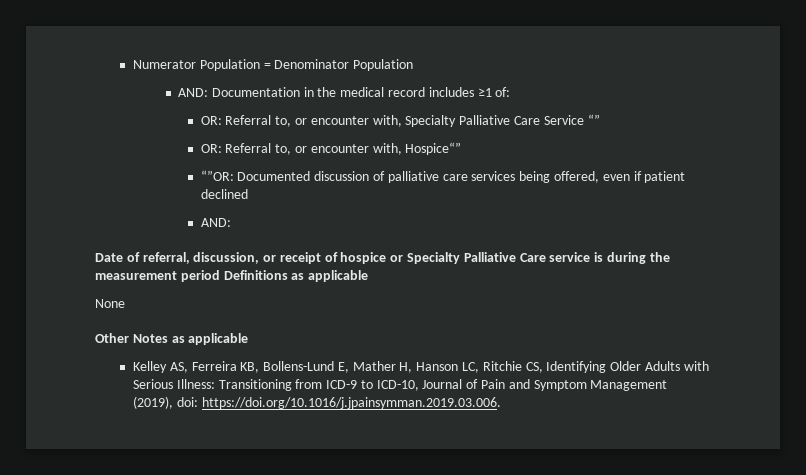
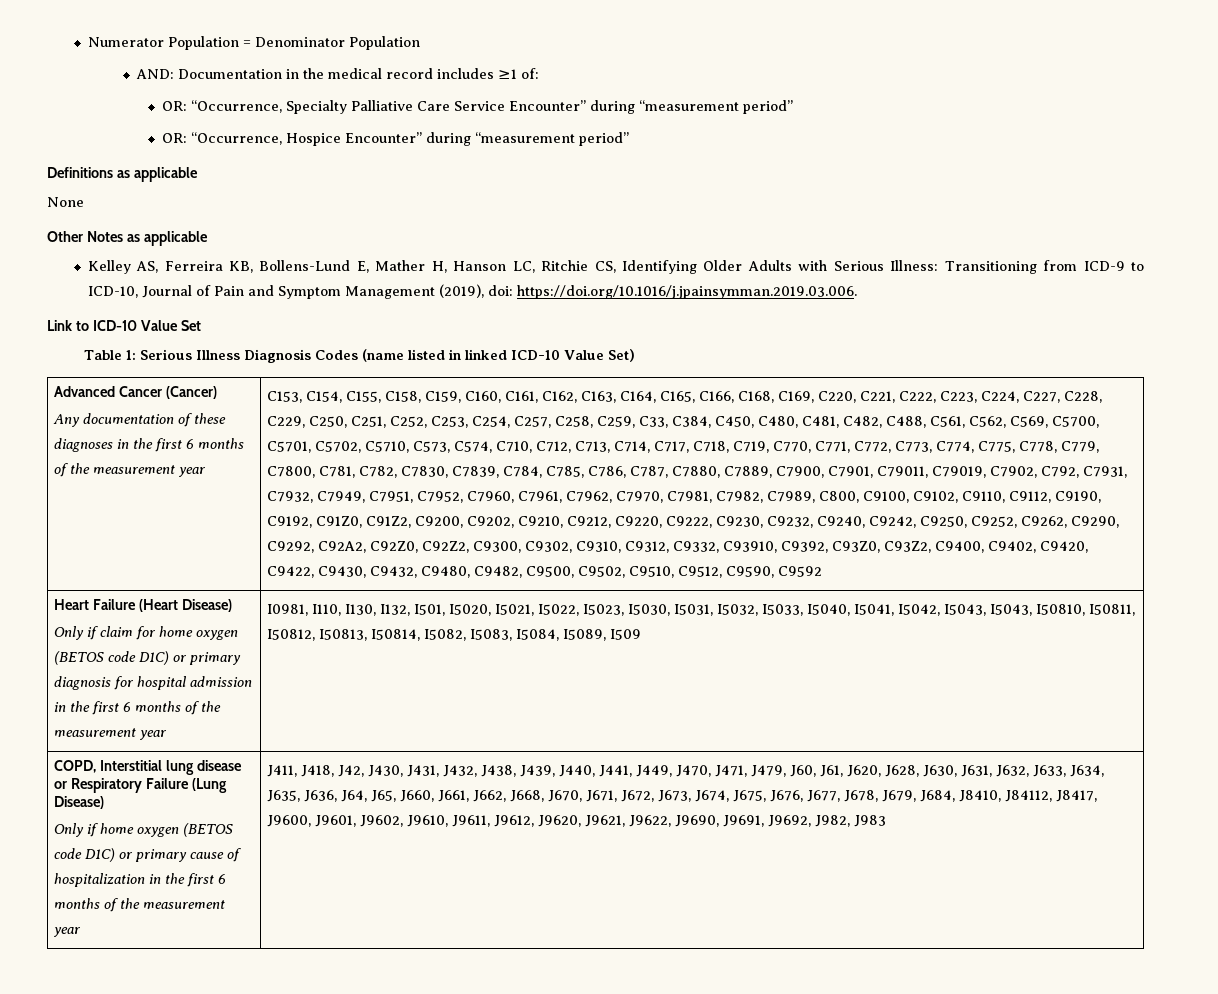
[225,114,600,127] [200,142,462,155] [200,170,686,183] [200,189,248,199] [200,218,231,227] [95,252,670,264] [95,270,220,282] Referral to, or encounter with, Specialty Palliative Care Service “” // OR: Referral to, or encounter with, Hospice“” // “”OR: Documented discussion of palliative care services being offered, even if patient declined // AND: // Date of referral, discussion, or receipt of hospice or Specialty Palliative Care service is during the measurement period -> [190,100,793,114] [161,132,629,146] “Occurrence, Specialty Palliative Care Service Encounter” during “measurement period” // OR: “Occurrence, Hospice Encounter” during “measurement period” //
(501, 403) none -> [47,320,201,331] [83,349,635,363] [54,386,218,399] [53,413,227,427] [54,438,245,452] [54,463,207,477] [267,391,1103,403] [267,416,1100,428] [267,441,1100,453] [267,466,1128,478] [267,491,1102,503] [267,516,1120,528] [267,541,1089,553] [267,566,823,578] [54,599,233,612] [54,626,239,640] [54,651,242,665] [54,676,253,690] [54,701,222,715] [54,728,168,740] [267,604,1136,616] [267,629,642,641] [54,760,243,775] [54,778,228,793] [54,796,105,809] [54,823,234,837] [54,848,242,862] [54,873,227,887] [54,898,226,912] [54,927,82,937] [267,765,1105,777] [267,790,1098,802] [267,815,887,827] // Link to ICD-10 Value Set // Table 1: Serious Illness Diagnosis Codes (name listed in linked ICD-10 Value Set) // Advanced Cancer (Cancer) // Any documentation of these diagnoses in the first 6 months of the measurement year | C153, C154, C155, C158, C159, C160, C161, C162, C163, C164, C165, C166, C168, C169, C220, C221, C222, C223, C224, C227, C228, C229, C250, C251, C252, C253, C254, C257, C258, C259, C33, C384, C450, C480, C481, C482, C488, C561, C562, C569, C5700, C5701, C5702, C5710, C573, C574, C710, C712, C713, C714, C717, C718, C719, C770, C771, C772, C773, C774, C775, C778, C779, C7800, C781, C782, C7830, C7839, C784, C785, C786, C787, C7880, C7889, C7900, C7901, C79011, C79019, C7902, C792, C7931, C7932, C7949, C7951, C7952, C7960, C7961, C7962, C7970, C7981, C7982, C7989, C800, C9100, C9102, C9110, C9112, C9190, C9192, C91Z0, C91Z2, C9200, C9202, C9210, C9212, C9220, C9222, C9230, C9232, C9240, C9242, C9250, C9252, C9262, C9290, C9292, C92A2, C92Z0, C92Z2, C9300, C9302, C9310, C9312, C9332, C93910, C9392, C93Z0, C93Z2, C9400, C9402, C9420, C9422, C9430, C9432, C9480, C9482, C9500, C9502, C9510, C9512, C9590, C9592 // Heart Failure (Heart Disease) // Only if claim for home oxygen (BETOS code D1C) or primary diagnosis for hospital admission in the first 6 months of the measurement year | I0981, I110, I130, I132, I501, I5020, I5021, I5022, I5023, I5030, I5031, I5032, I5033, I5040, I5041, I5042, I5043, I5043, I50810, I50811, I50812, I50813, I50814, I5082, I5083, I5084, I5089, I509 // COPD, Interstitial lung disease or Respiratory Failure (Lung Disease) // Only if home oxygen (BETOS code D1C) or primary cause of hospitalization in the first 6 months of the measurement year | J411, J418, J42, J430, J431, J432, J438, J439, J440, J441, J449, J470, J471, J479, J60, J61, J620, J628, J630, J631, J632, J633, J634, J635, J636, J64, J65, J660, J661, J662, J668, J670, J671, J672, J673, J674, J675, J676, J677, J678, J679, J684, J8410, J84112, J8417, J9600, J9601, J9602, J9610, J9611, J9612, J9620, J9621, J9622, J9690, J9691, J9692, J982, J983

